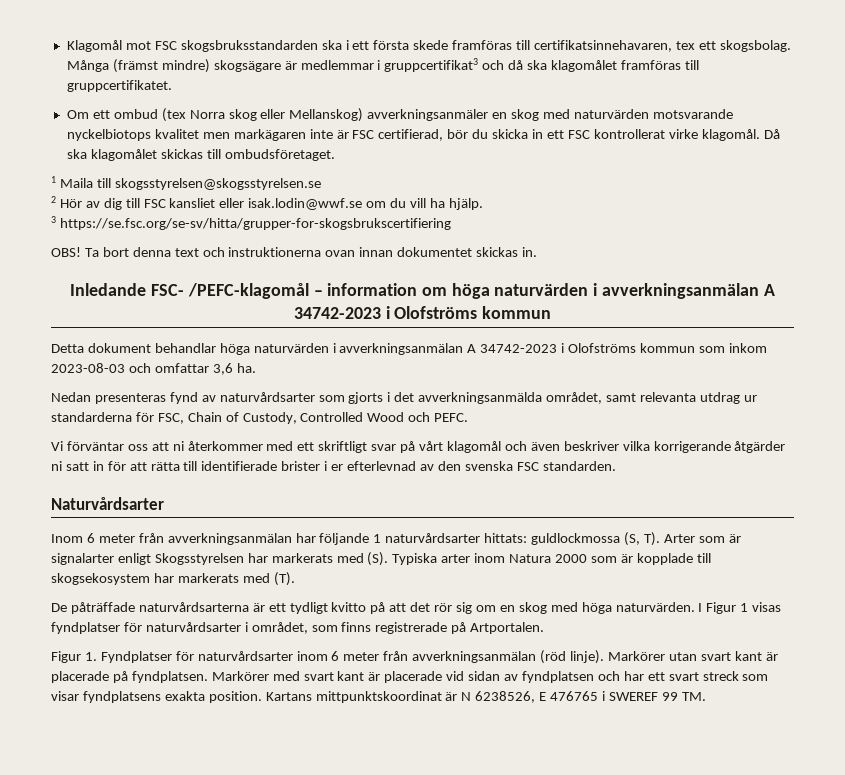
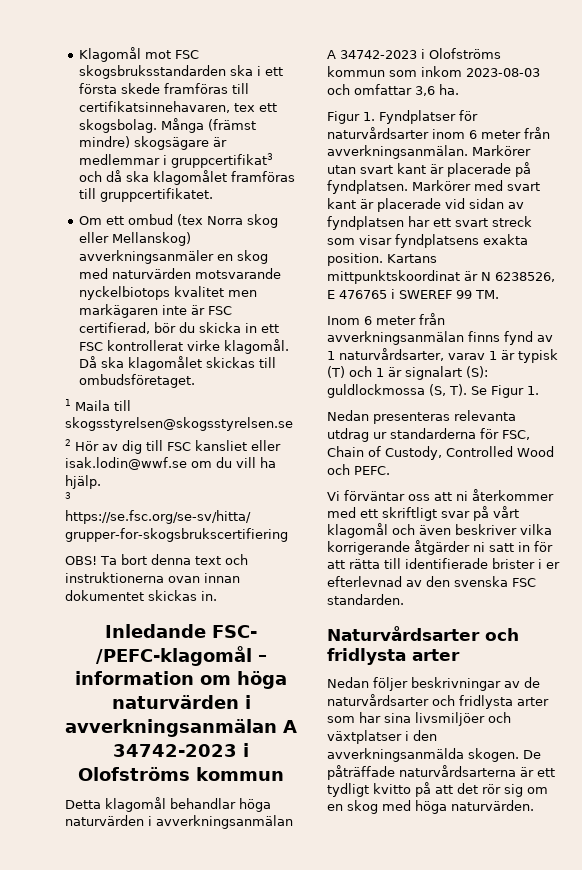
[87,343,151,353] dokument -> [105,797,166,812] klagomål
[51,392,637,404] Nedan presenteras fynd av naturvårdsarter som gjorts i det avverkningsanmälda området, samt -> [327,110,478,124] [327,127,550,139] [327,145,531,159] [327,162,531,177] [327,180,540,194] [327,198,524,212] [327,216,532,230] [327,234,528,248] [327,253,437,266] [327,270,555,284] [327,289,499,299] [327,313,445,325] [327,331,553,345] [327,348,558,363] [327,366,488,380] [327,384,539,398] [327,410,450,424] Figur 1. Fyndplatser för naturvårdsarter inom 6 meter från avverkningsanmälan. Markörer utan svart kant är placerade på fyndplatsen. Markörer med svart kant är placerade vid sidan av fyndplatsen har ett svart streck som visar fyndplatsens exakta position. Kartans mittpunktskoordinat är N 6238526, E 476765 i SWEREF 99 TM. // Inom 6 meter från avverkningsanmälan finns fynd av 1 naturvårdsarter, varav 1 är typisk (T) och 1 är signalart (S): guldlockmossa (S, T). Se Figur 1. // Nedan presenteras
[51,532,741,546] [51,552,711,566] [51,572,295,586] // Inom 6 meter från avverkningsanmälan har följande 1 naturvårdsarter hittats: guldlockmossa (S, T). Arter som är signalarter enligt Skogsstyrelsen har markerats med (S). Typiska arter inom Natura 2000 som är kopplade till skogsekosystem har markerats med (T). // -> [485,628,519,641] [327,648,460,665] [327,677,540,691] [327,694,549,709] [327,712,511,726] [327,730,437,744] [327,748,519,762] och fridlysta arter // Nedan följer beskrivningar av de naturvårdsarter och fridlysta arter som har sina livsmiljöer och växtplatser i den avverkningsanmälda skogen.
[698,602,782,614] [51,622,545,634] [51,650,778,664] [51,671,769,683] [51,691,706,703] I Figur 1 visas fyndplatser för naturvårdsarter i området, som finns registrerade på Artportalen. // Figur 1. Fyndplatser för naturvårdsarter inom 6 meter från avverkningsanmälan (röd linje). Markörer utan svart kant är placerade på fyndplatsen. Markörer med svart kant är placerade vid sidan av fyndplatsen och har ett svart streck som visar fyndplatsens exakta position. Kartans mittpunktskoordinat är N 6238526, E 476765 i SWEREF 99 TM. -> (534, 805) none

